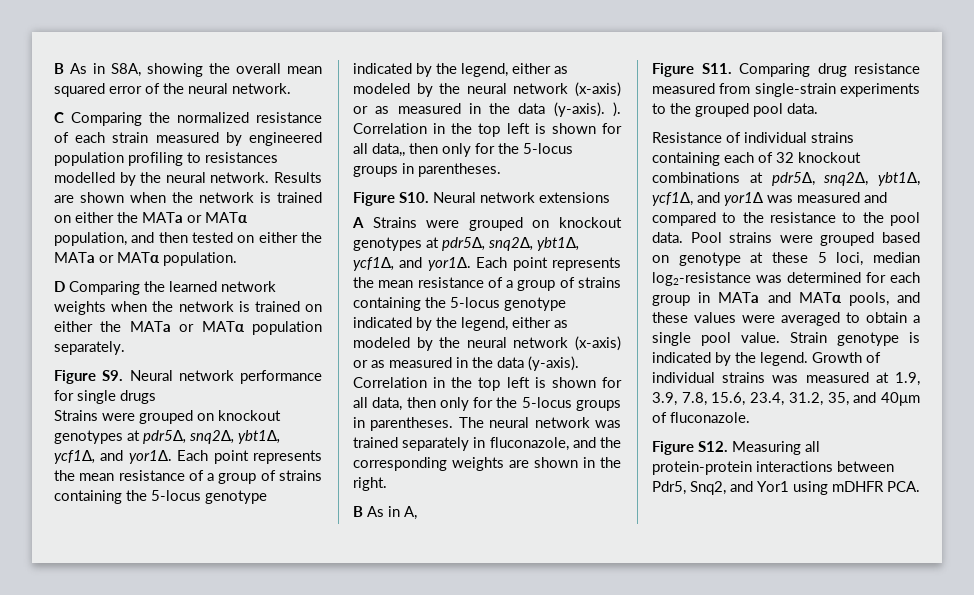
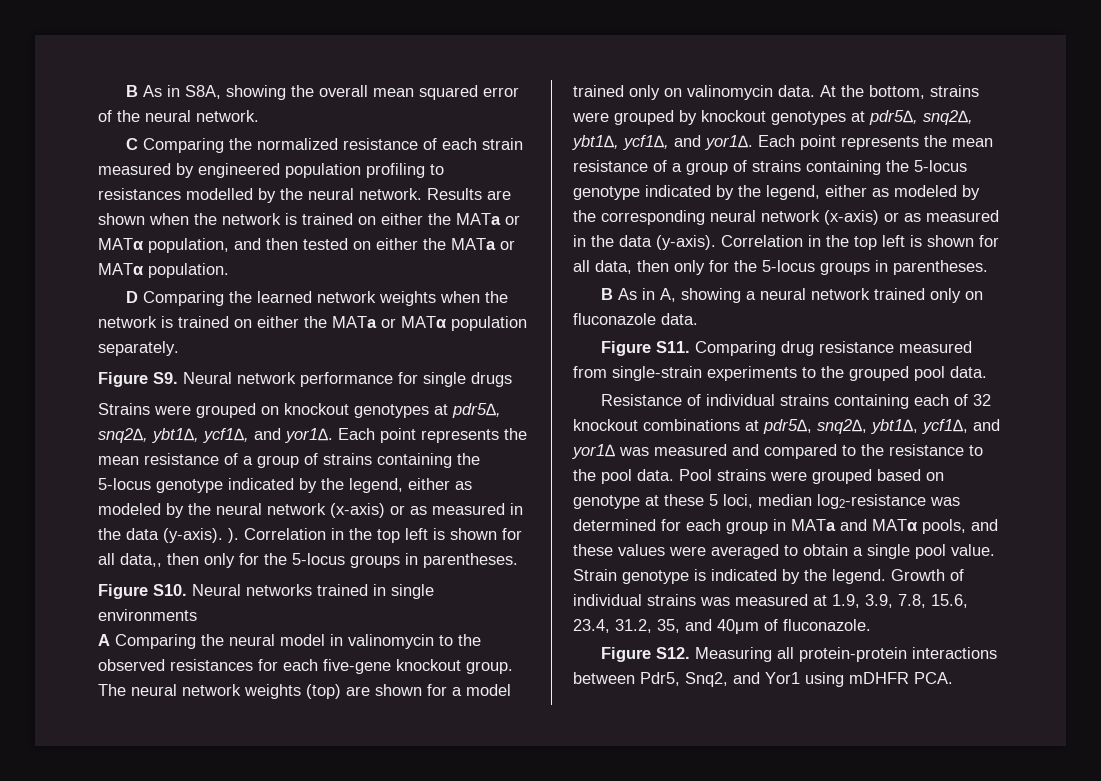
[480,192,610,203] [352,217,550,231] network extensions // A Strains were grouped on -> [246,584,434,599] [98,609,197,621] [98,634,481,649] [98,659,513,674] [98,684,511,699] [573,85,979,100] [572,110,697,125] networks trained in single environments // A Comparing the neural model in valinomycin to the observed resistances for each five-gene knockout group. The neural network weights (top) are shown for a model trained only on valinomycin data. At the bottom, strains were grouped by
(461, 342) none -> [601,210,705,225] corresponding
[458,417,621,428] [353,437,621,451] [353,457,621,471] [353,477,387,491] [353,506,417,520] The neural network was trained separately in fluconazole, and the corresponding weights are shown in the right. // B As in A, -> [601,288,984,303] [573,313,698,325] // B As in A, showing a neural network trained only on fluconazole data.

